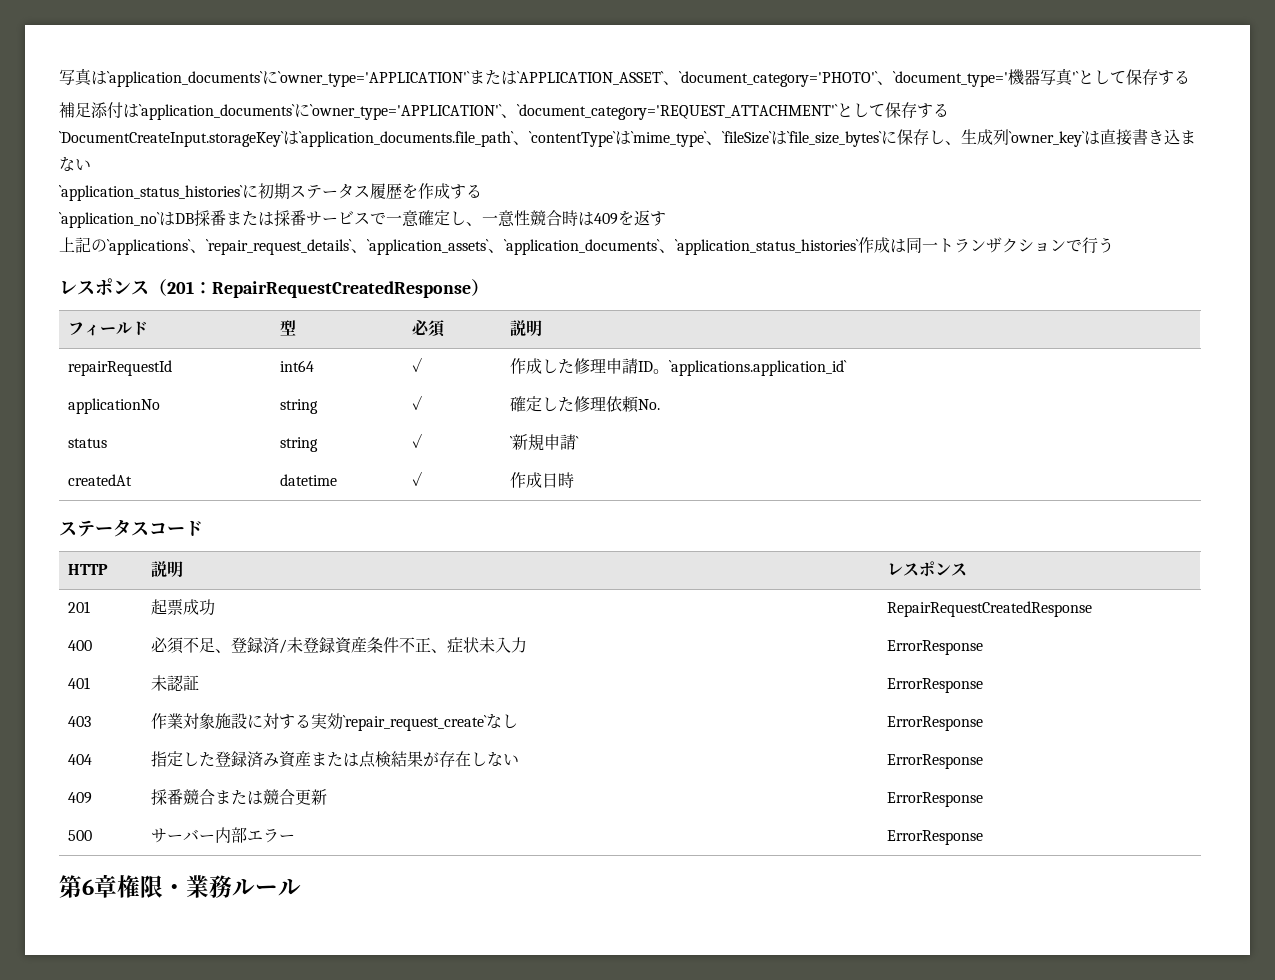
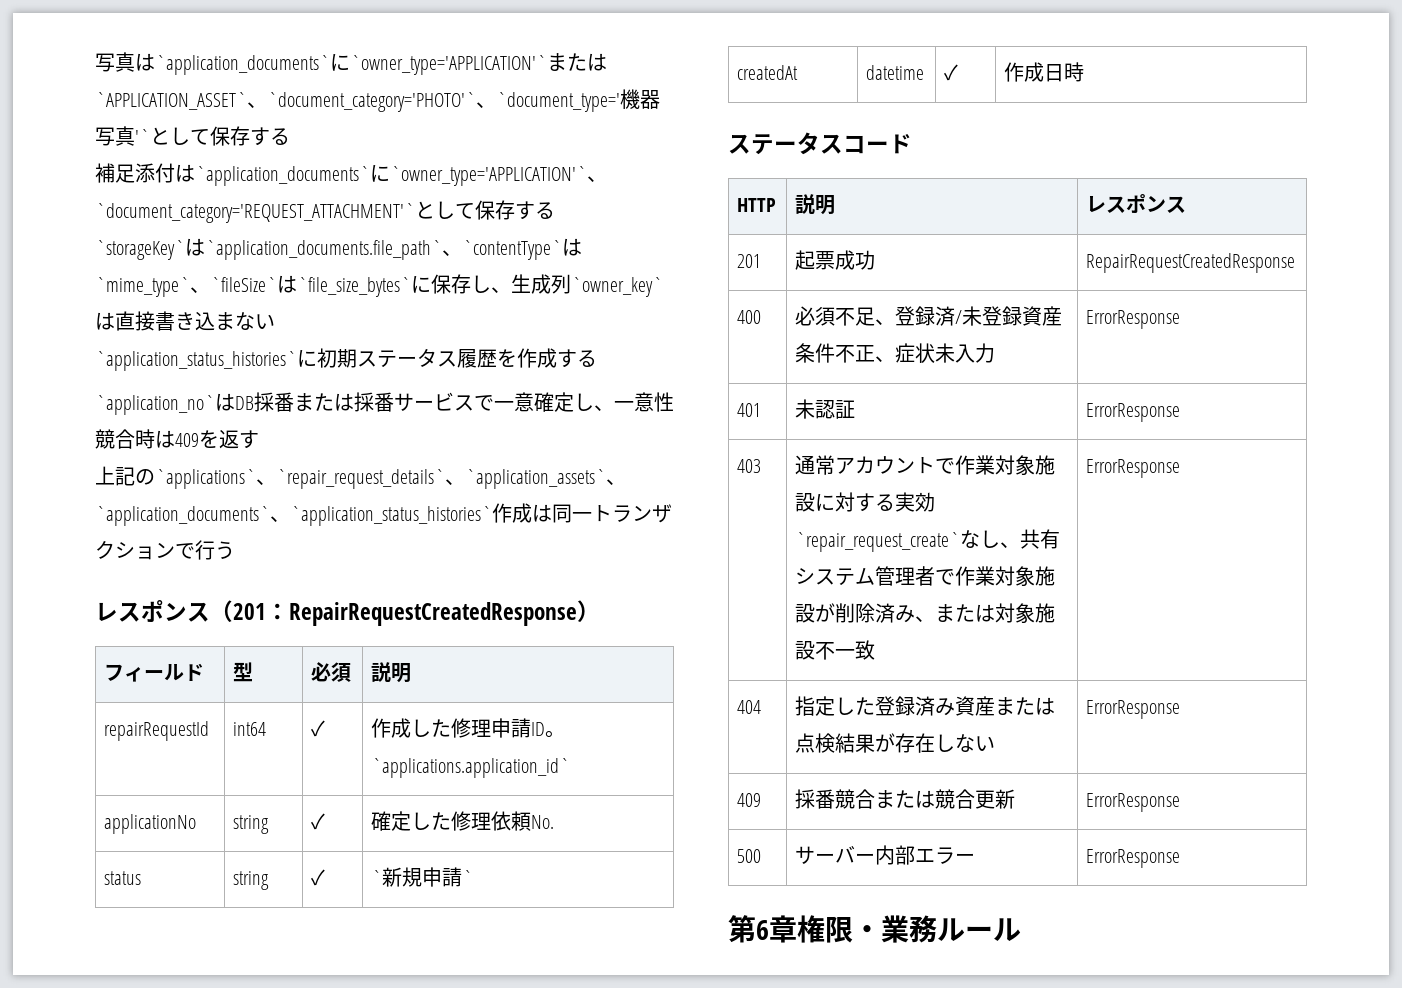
[59,131,284,147] `DocumentCreateInput.storageKey` -> [95,240,185,260] `storageKey`
(92, 721) none -> [795,455,956,475] 通常アカウントで
(519, 721) none -> [1000,529,1061,549] [795,566,1056,586] [795,603,1056,623] [795,640,876,660] 、共有システム管理者で作業対象施設が削除済み、または対象施設不一致

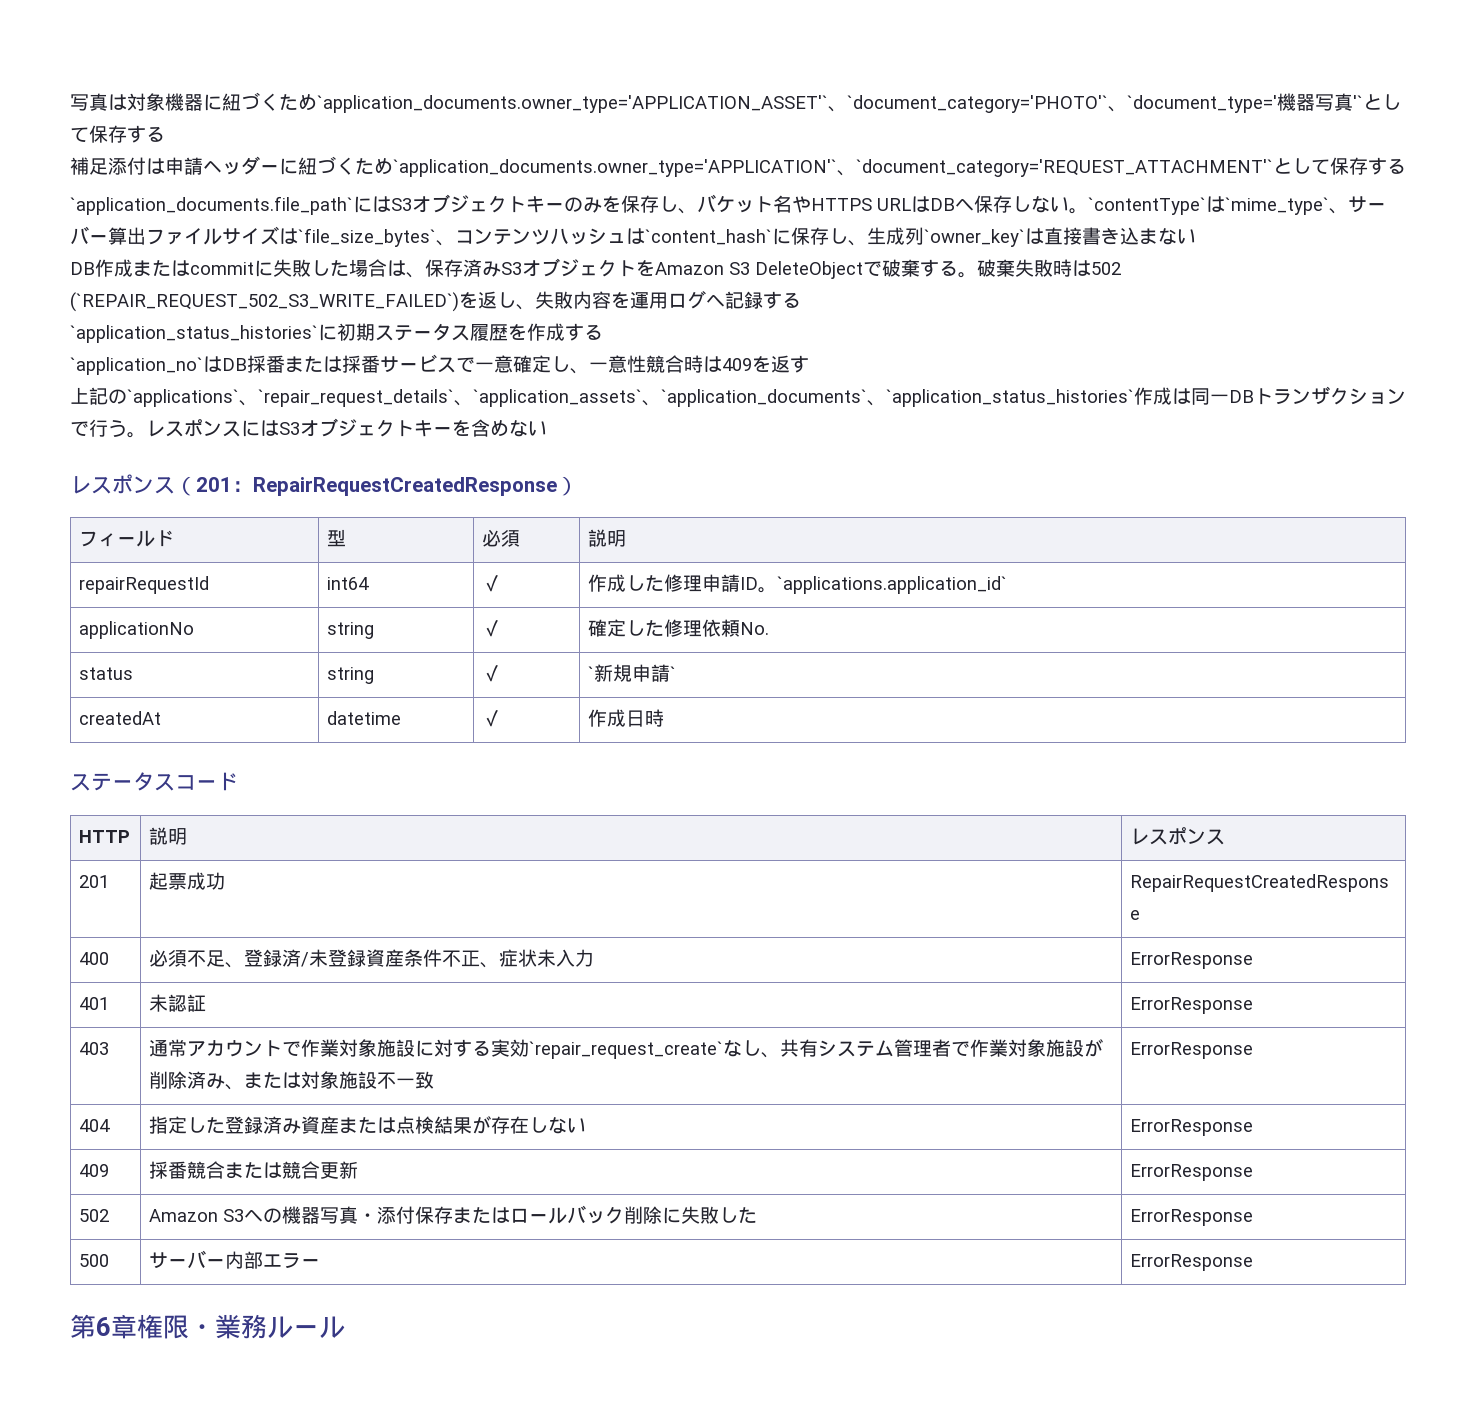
[155,53,607,75] [95,92,247,110] `application_documents`に`owner_type='APPLICATION'`または`APPLICATION_ASSET` -> [127,92,828,113] 対象機器に紐づくため`application_documents.owner_type='APPLICATION_ASSET'`
[195,165,587,186] `application_documents`に`owner_type='APPLICATION'` -> [165,156,837,177] 申請ヘッダーに紐づくため`application_documents.owner_type='APPLICATION'`
[95,238,582,260] [95,275,411,297] `storageKey`は`application_documents.file_path`、`contentType`は`mime_type`、`fileSize`は`file_size_bytes` -> [70,194,1386,215] [70,226,772,247] `application_documents.file_path`にはS3オブジェクトキーのみを保存し、バケット名やHTTPS URLはDBへ保存しない。`contentType`は`mime_type`、サーバー算出ファイルサイズは`file_size_bytes`、コンテンツハッシュは`content_hash`
(275, 321) none -> [70,258,1121,279] [70,291,801,312] // DB作成またはcommitに失敗した場合は、保存済みS3オブジェクトをAmazon S3 DeleteObjectで破棄する。破棄失敗時は502 (`REPAIR_REQUEST_502_S3_WRITE_FAILED`)を返し、失敗内容を運用ログへ記録する
(592, 516) none -> [1229,390,1254,403] DB
(235, 550) none -> [127,418,547,438] 。レスポンスにはS3オブジェクトキーを含めない
(1181, 802) none -> [79,1209,110,1222] [149,1205,758,1224] [1130,1209,1254,1226] // 502 | Amazon S3への機器写真・添付保存またはロールバック削除に失敗した | ErrorResponse

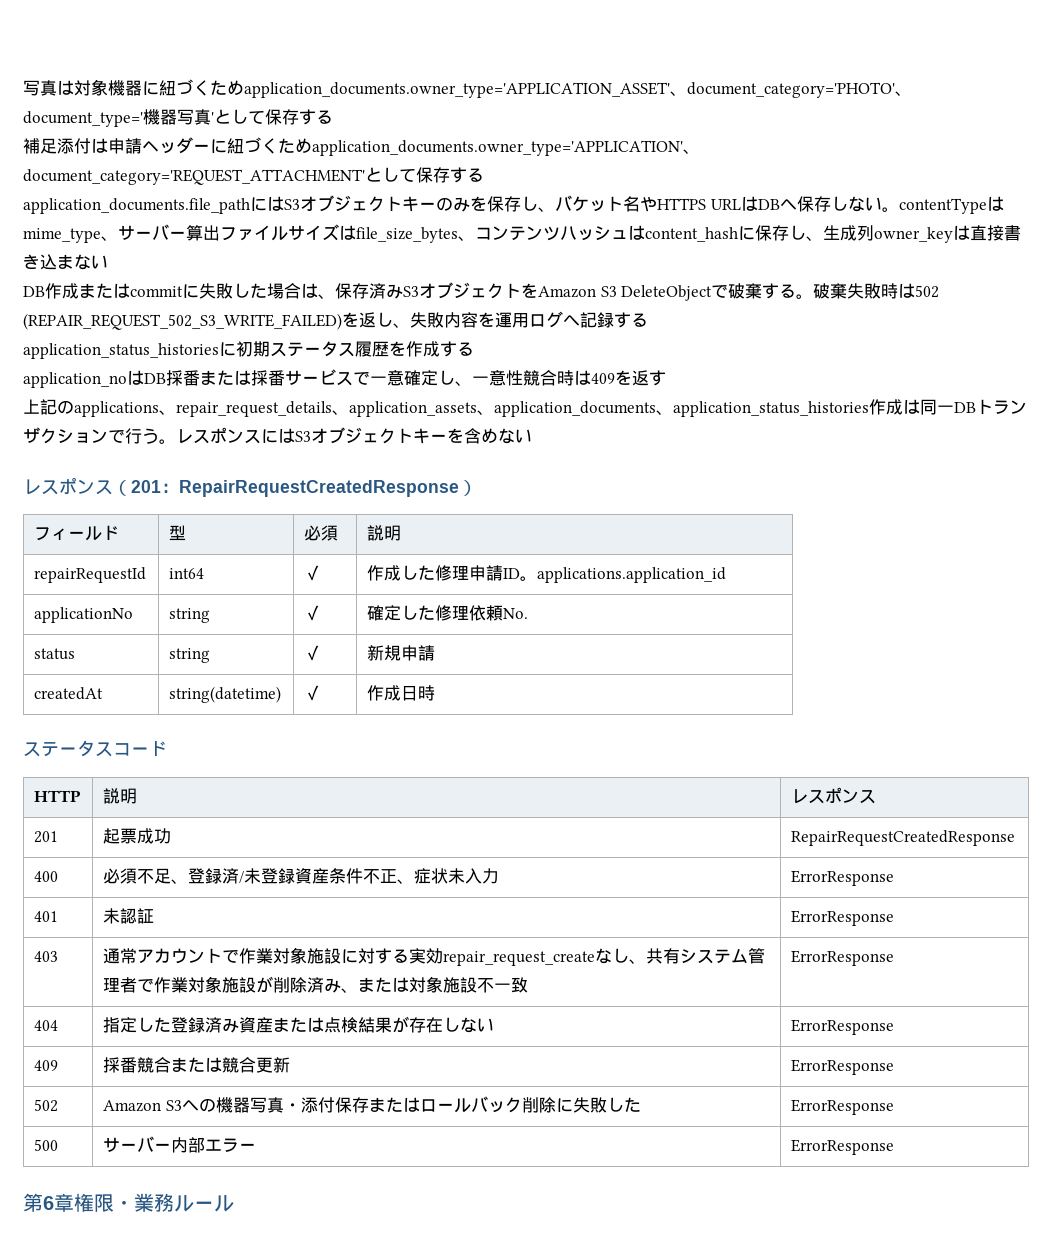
[317,93,1363,113] `application_documents.owner_type='APPLICATION_ASSET'`、`document_category='PHOTO'`、`document_type='機器写真'` -> [244,82,912,98] [23,109,214,127] application_documents.owner_type='APPLICATION_ASSET'、document_category='PHOTO'、document_type='機器写真'
[393,157,1406,177] [70,196,353,215] `application_documents.owner_type='APPLICATION'`、`document_category='REQUEST_ATTACHMENT'`として保存する // `application_documents.file_path` -> [312,140,700,156] [23,167,484,185] [23,198,250,214] application_documents.owner_type='APPLICATION'、document_category='REQUEST_ATTACHMENT'として保存する // application_documents.file_path
[1088,196,1329,215] `contentType`は`mime_type` -> [898,196,1004,214] [23,228,101,243] contentTypeはmime_type
[298,228,436,247] `file_size_bytes` -> [356,227,458,243] file_size_bytes
[645,229,772,245] `content_hash` -> [645,227,738,242] content_hash
[924,229,1025,247] `owner_key` -> [874,227,953,243] owner_key
[70,292,459,312] (`REPAIR_REQUEST_502_S3_WRITE_FAILED`) -> [23,313,342,330] (REPAIR_REQUEST_502_S3_WRITE_FAILED)
[70,325,318,343] `application_status_histories` -> [23,343,219,359] application_status_histories
[70,357,203,375] `application_no` -> [23,372,127,388] application_no
[127,389,1134,407] `applications`、`repair_request_details`、`application_assets`、`application_documents`、`application_status_histories` -> [74,401,869,417] applications、repair_request_details、application_assets、application_documents、application_status_histories
[777,576,1008,594] `applications.application_id` -> [537,567,727,583] applications.application_id
[588,666,595,680] ` -> (322, 653) none
[670,666,677,680] ` -> (436, 653) none
[327,711,402,725] datetime -> [169,686,282,703] string(datetime)
[529,1041,724,1059] `repair_request_create` -> [443,951,596,966] repair_request_create

